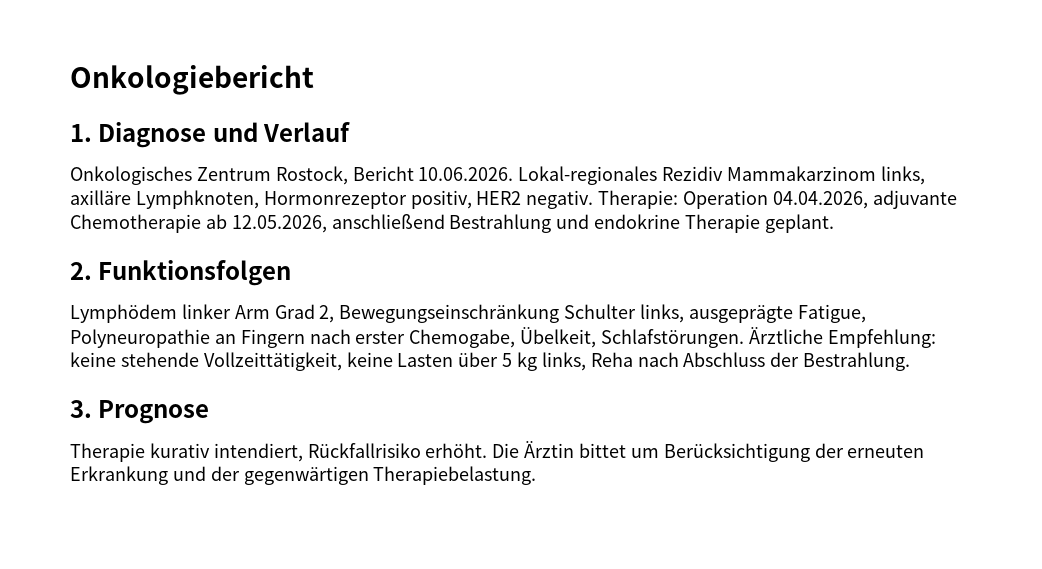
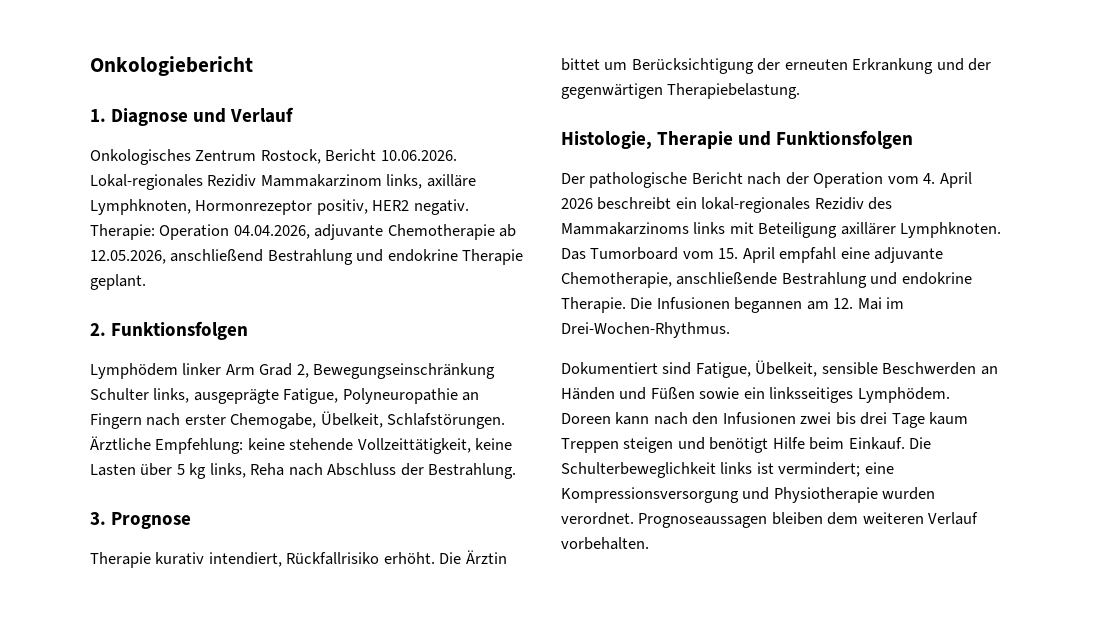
(537, 475) none -> [561,130,914,149] [561,172,972,188] [561,197,893,213] [561,222,1002,238] [561,247,944,263] [561,272,972,288] [561,297,905,313] [561,322,730,338] [561,360,998,378] [561,387,950,403] [561,412,969,428] [561,437,932,453] [561,462,894,478] [561,487,936,503] [561,512,979,528] [561,537,649,550] // Histologie, Therapie und Funktionsfolgen // Der pathologische Bericht nach der Operation vom 4. April 2026 beschreibt ein lokal-regionales Rezidiv des Mammakarzinoms links mit Beteiligung axillärer Lymphknoten. Das Tumorboard vom 15. April empfahl eine adjuvante Chemotherapie, anschließende Bestrahlung und endokrine Therapie. Die Infusionen begannen am 12. Mai im Drei-Wochen-Rhythmus. // Dokumentiert sind Fatigue, Übelkeit, sensible Beschwerden an Händen und Füßen sowie ein linksseitiges Lymphödem. Doreen kann nach den Infusionen zwei bis drei Tage kaum Treppen steigen und benötigt Hilfe beim Einkauf. Die Schulterbeweglichkeit links ist vermindert; eine Kompressionsversorgung und Physiotherapie wurden verordnet. Prognoseaussagen bleiben dem weiteren Verlauf vorbehalten.

